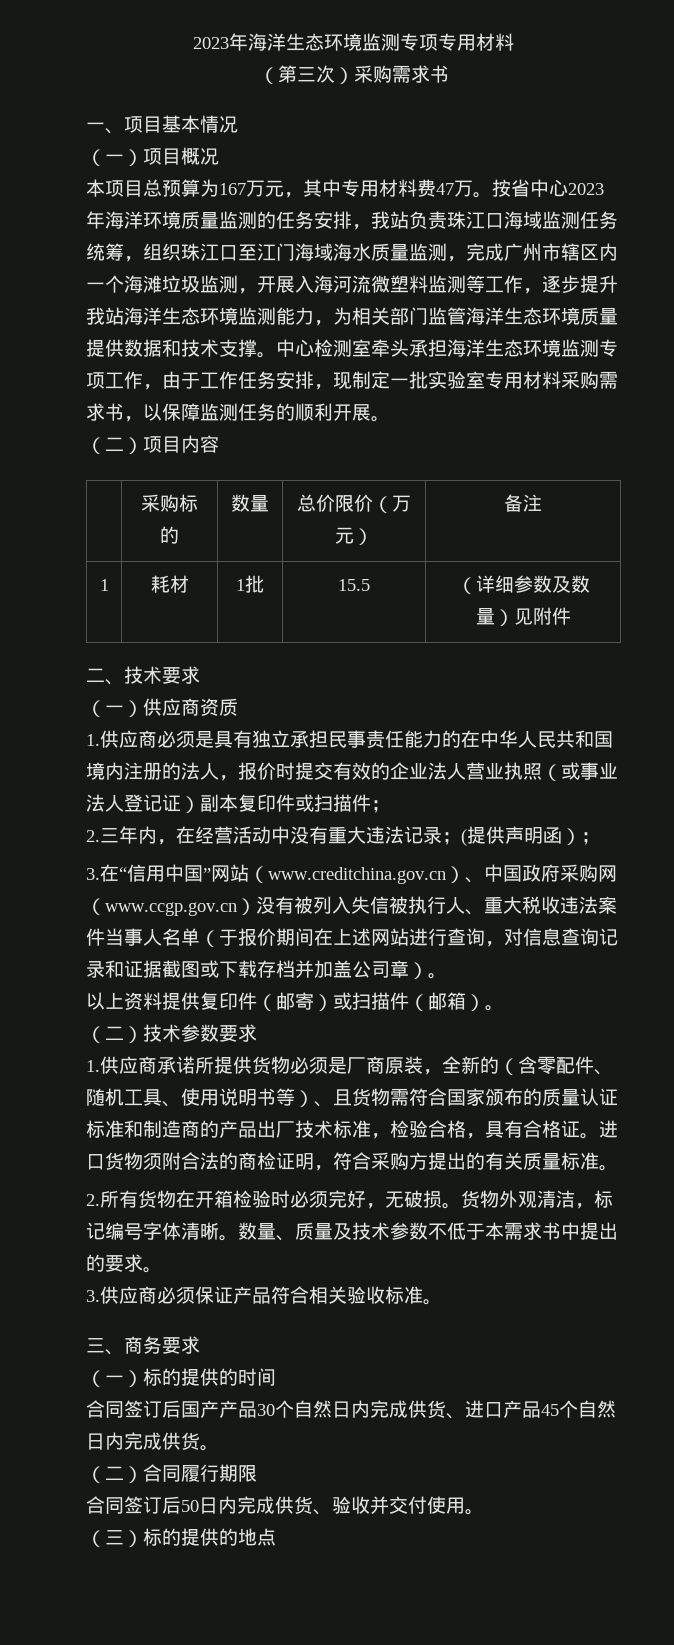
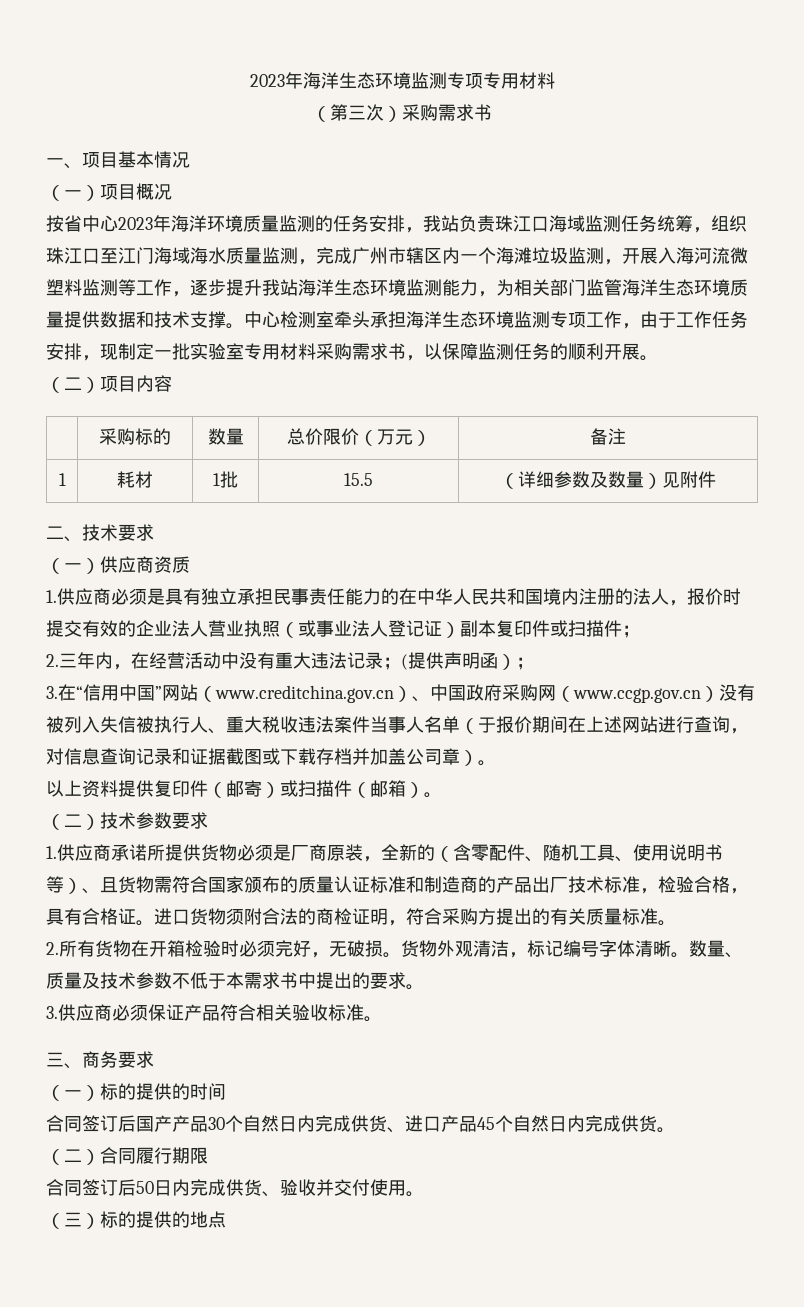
[86,179,492,198] 本项目总预算为167万元，其中专用材料费47万。 -> (172, 191) none

